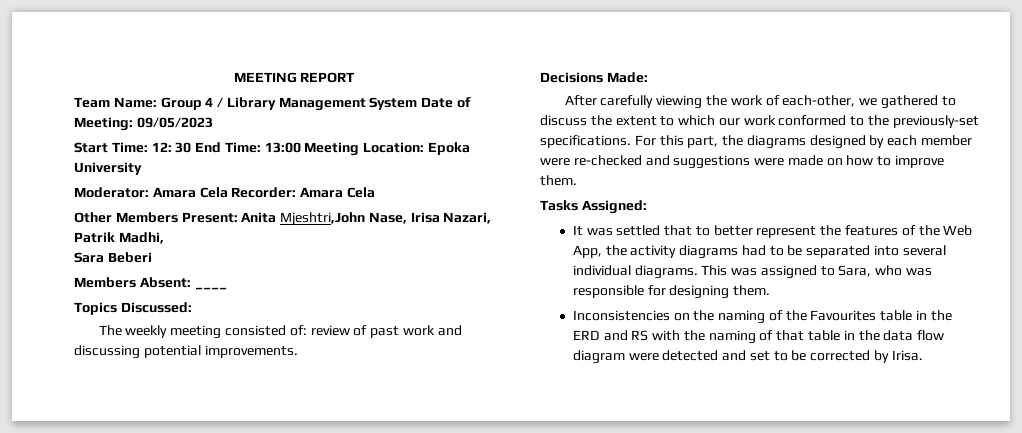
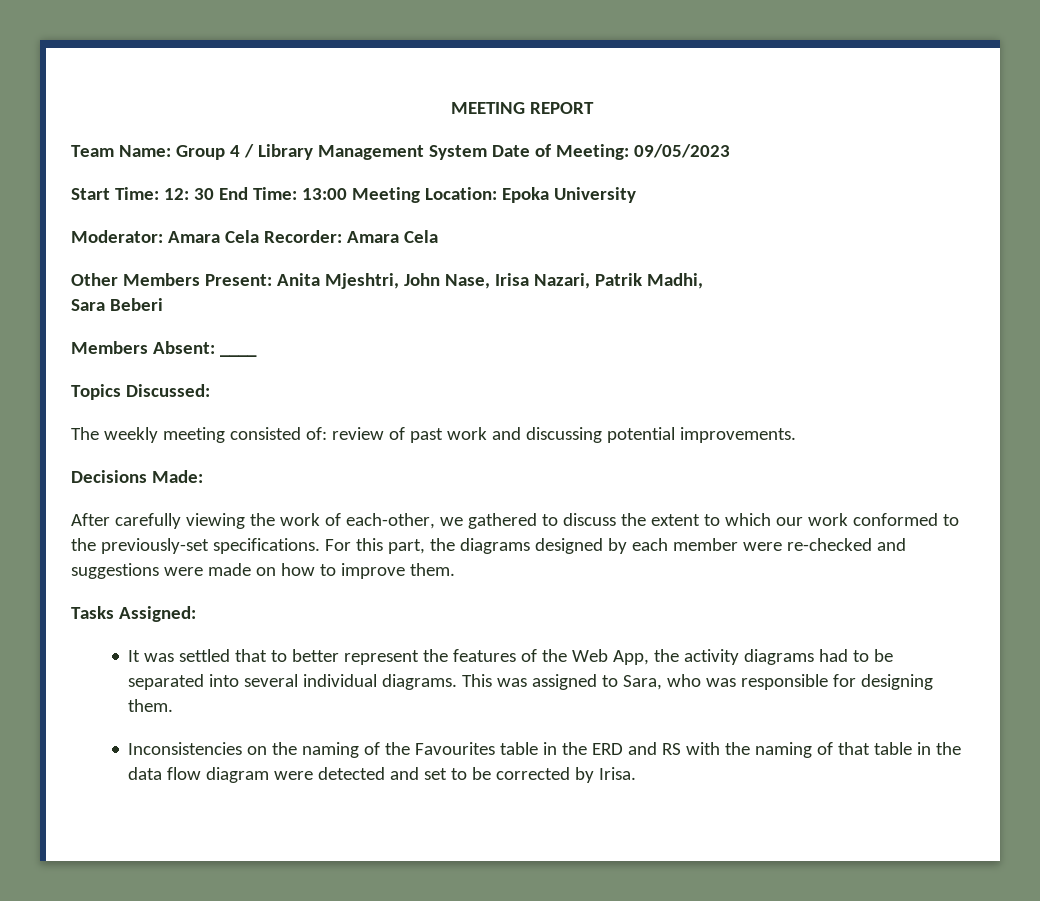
[280,212,366,226] Mjeshtri,John -> [324,273,440,289] Mjeshtri, John

